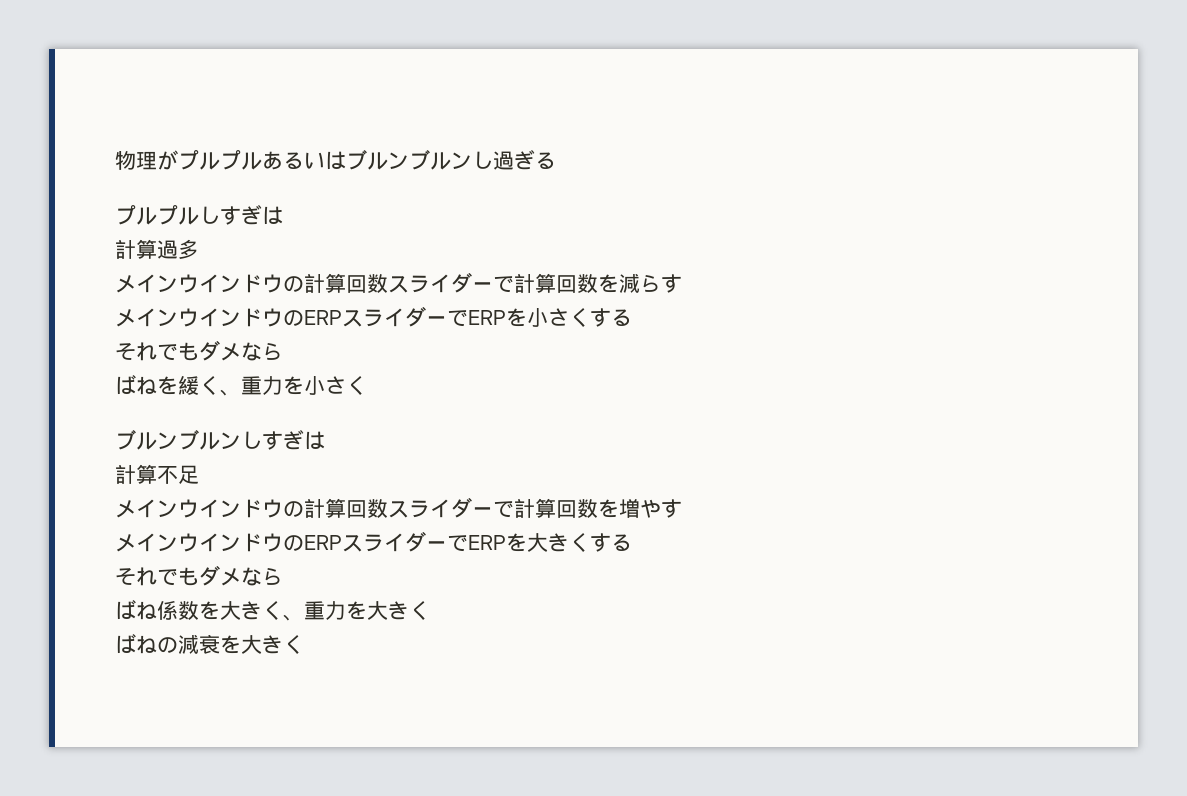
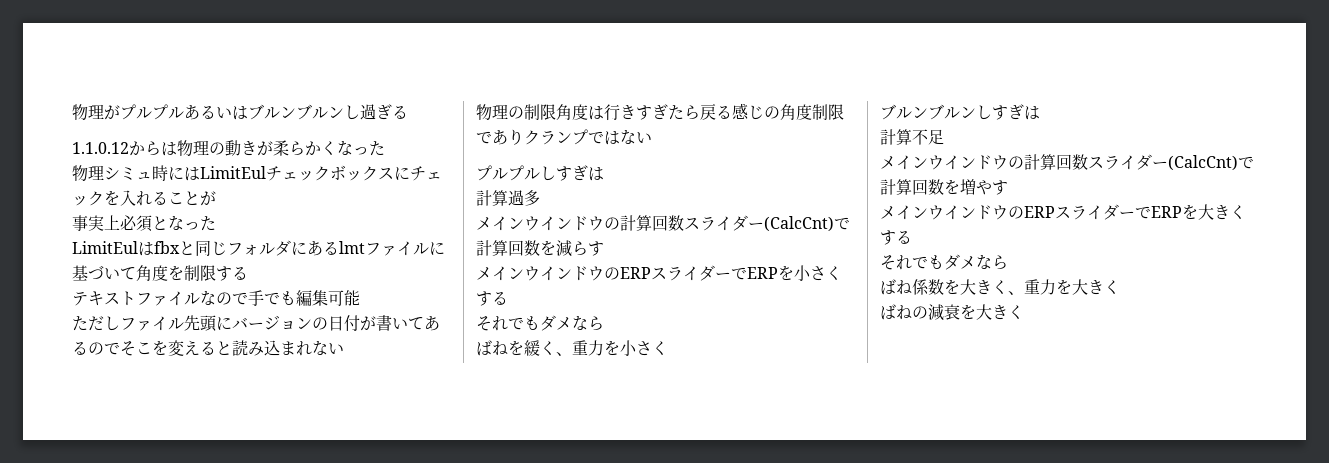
(556, 160) none -> [72,140,385,157] [72,165,442,182] [72,190,216,206] [72,215,216,232] [72,240,445,256] [72,265,248,281] [72,290,360,306] [72,315,440,332] [72,340,344,356] [476,103,844,121] [476,129,652,145] // 1.1.0.12からは物理の動きが柔らかくなった // 物理シミュ時にはLimitEulチェックボックスにチェックを入れることが // 事実上必須となった // LimitEulはfbxと同じフォルダにあるlmtファイルに基づいて角度を制限する // テキストファイルなので手でも編集可能 // ただしファイル先頭にバージョンの日付が書いてあるのでそこを変えると読み込まれない // 物理の制限角度は行きすぎたら戻る感じの角度制限でありクランプではない
(493, 286) none -> [764,216,834,232] (CalcCnt)
(493, 511) none -> [1168,155,1238,171] (CalcCnt)

